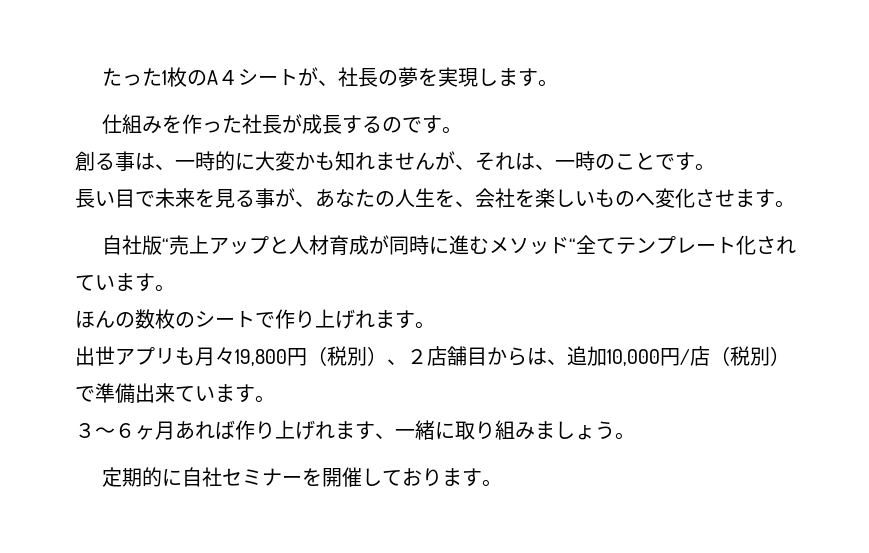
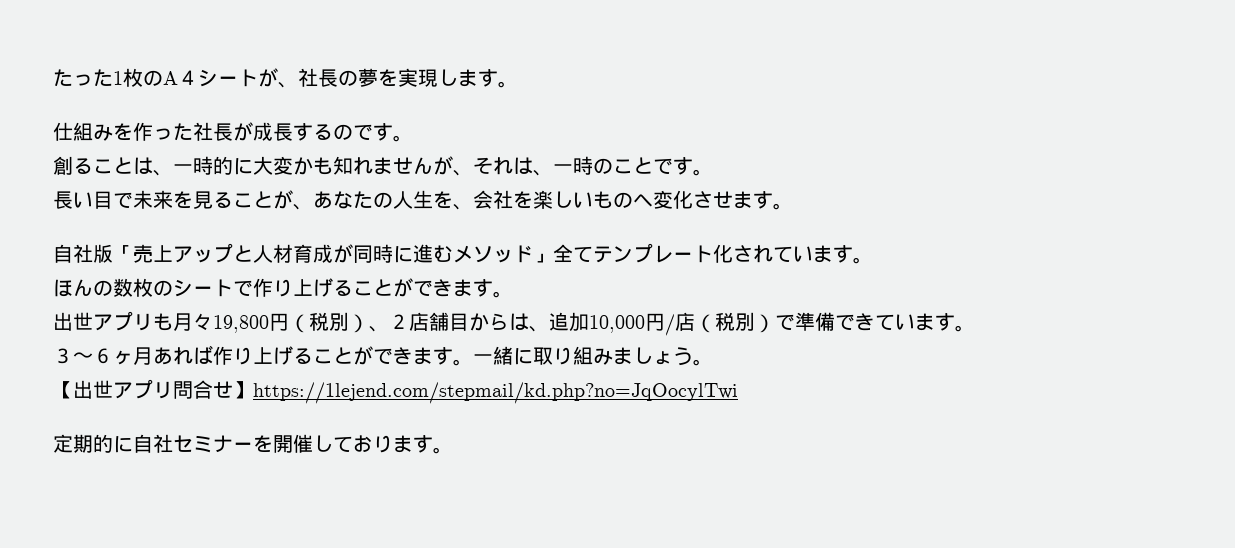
[115,151,135,171] 事 -> [93,157,133,174] こと
[255,188,275,208] 事 -> [233,191,273,208] こと
[162,238,170,253] “ -> [113,245,133,261] 「
[569,238,577,253] “ -> [533,253,553,263] 」
[355,310,375,328] れ -> [333,278,453,297] ることができ
[135,383,175,403] 出来 -> [835,313,875,331] でき
[315,421,395,440] れます、 -> [293,346,473,366] ることができます。
(635, 436) none -> [53,379,738,404] // 【出世アプリ問合せ】https://1lejend.com/stepmail/kd.php?no=JqOocylTwi

